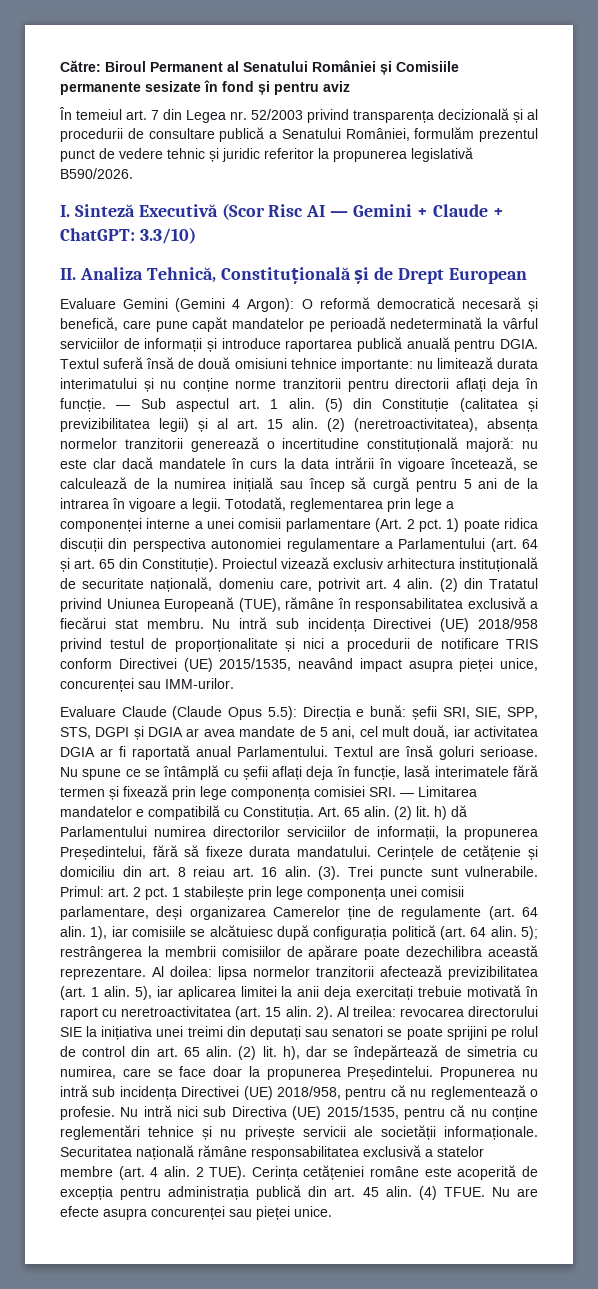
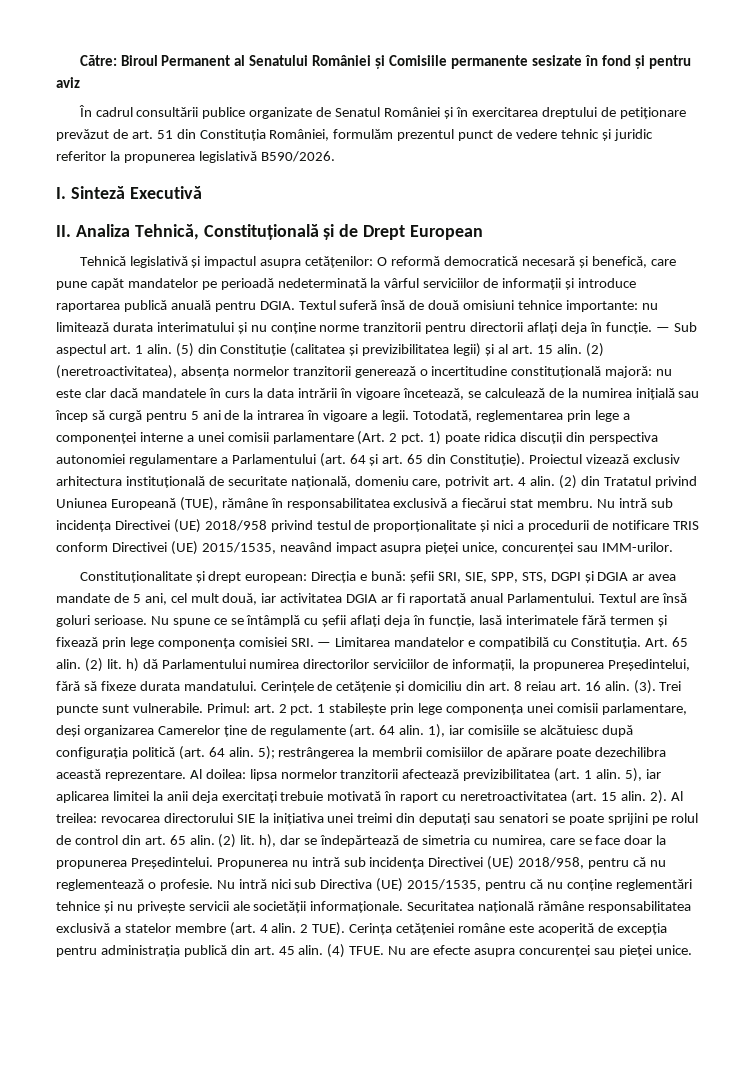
[76,108,538,123] [60,127,341,142] temeiul art. 7 din Legea nr. 52/2003 privind transparența decizională și al procedurii de consultare publică a Senatului -> [95,107,686,119] [56,129,266,141] cadrul consultării publice organizate de Senatul României și în exercitarea dreptului de petiționare prevăzut de art. 51 din Constituția
[221,203,504,220] [60,227,196,244] (Scor Risc AI — Gemini + Claude + ChatGPT: 3.3/10) -> (202, 192) none
[60,298,295,312] Evaluare Gemini (Gemini 4 Argon): -> [79,256,374,268] Tehnică legislativă și impactul asupra cetățenilor:
[60,706,297,720] Evaluare Claude (Claude Opus 5.5): -> [79,571,308,583] Constituționalitate și drept european:

